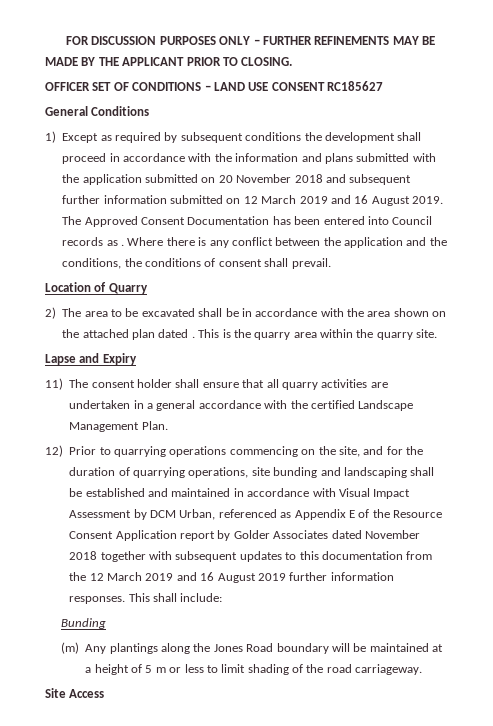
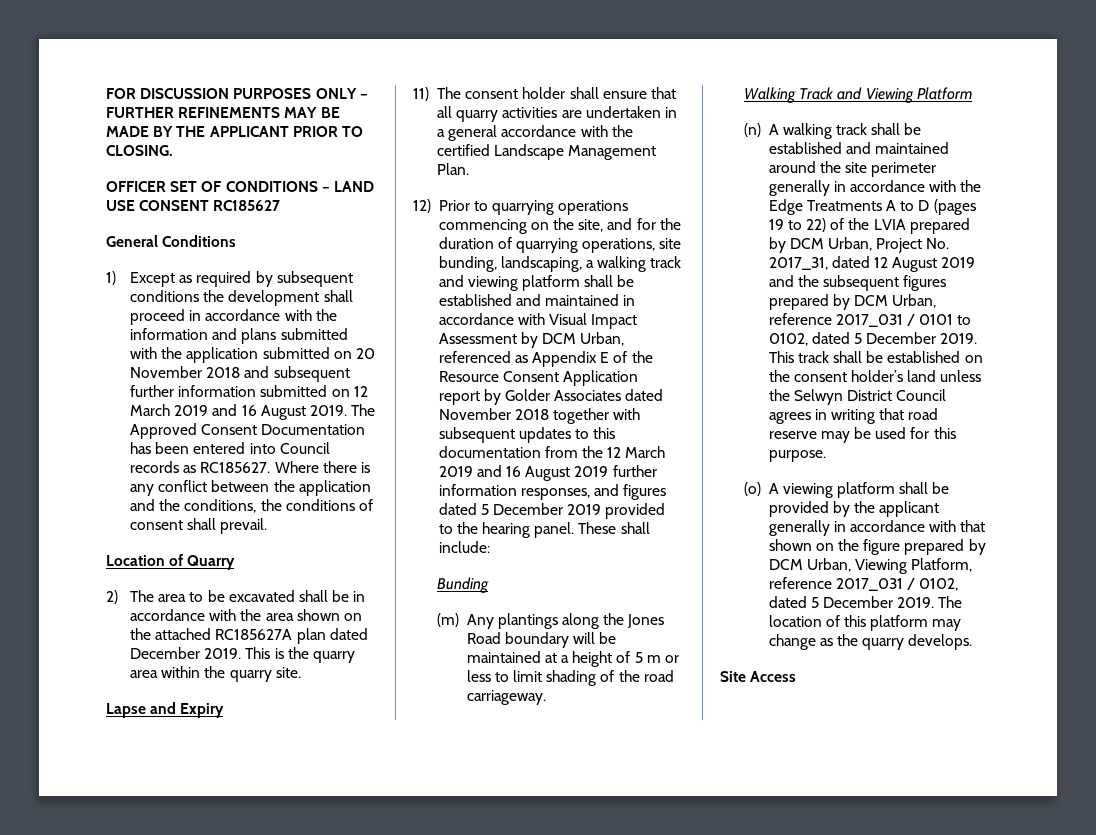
[121,244,124,246] . -> [200,462,271,473] RC185627.
(129, 333) none -> [215,629,293,640] RC185627A
[191,336,195,338] . -> [129,647,242,659] December 2019.
[273,467,407,478] bunding and landscaping -> [438,256,682,272] [438,275,581,291] bunding, landscaping, a walking track and viewing platform
[69,593,150,604] responses. This -> [520,484,667,500] [438,503,666,519] [438,522,617,538] responses, and figures dated 5 December 2019 provided to the hearing panel. These
(423, 669) none -> [743,87,972,103] [743,123,922,139] [768,142,950,154] [768,161,937,177] [768,180,982,196] [768,199,976,215] [768,218,970,234] [768,237,950,253] [768,256,976,272] [768,275,947,291] [768,294,937,310] [768,313,972,327] [768,332,978,346] [768,351,983,363] [768,370,982,382] [768,389,947,405] [768,408,939,424] [768,427,956,443] [768,450,826,462] [743,482,950,498] [768,501,940,517] [768,520,986,536] [768,539,986,555] [768,558,973,574] [768,577,959,591] [768,596,963,608] [768,615,962,631] [768,634,973,650] // Walking Track and Viewing Platform // (n) A walking track shall be established and maintained around the site perimeter generally in accordance with the Edge Treatments A to D (pages 19 to 22) of the LVIA prepared by DCM Urban, Project No. 2017_31, dated 12 August 2019 and the subsequent figures prepared by DCM Urban, reference 2017_031 / 0101 to 0102, dated 5 December 2019. This track shall be established on the consent holder’s land unless the Selwyn District Council agrees in writing that road reserve may be used for this purpose. // (o) A viewing platform shall be provided by the applicant generally in accordance with that shown on the figure prepared by DCM Urban, Viewing Platform, reference 2017_031 / 0102, dated 5 December 2019. The location of this platform may change as the quarry develops.

